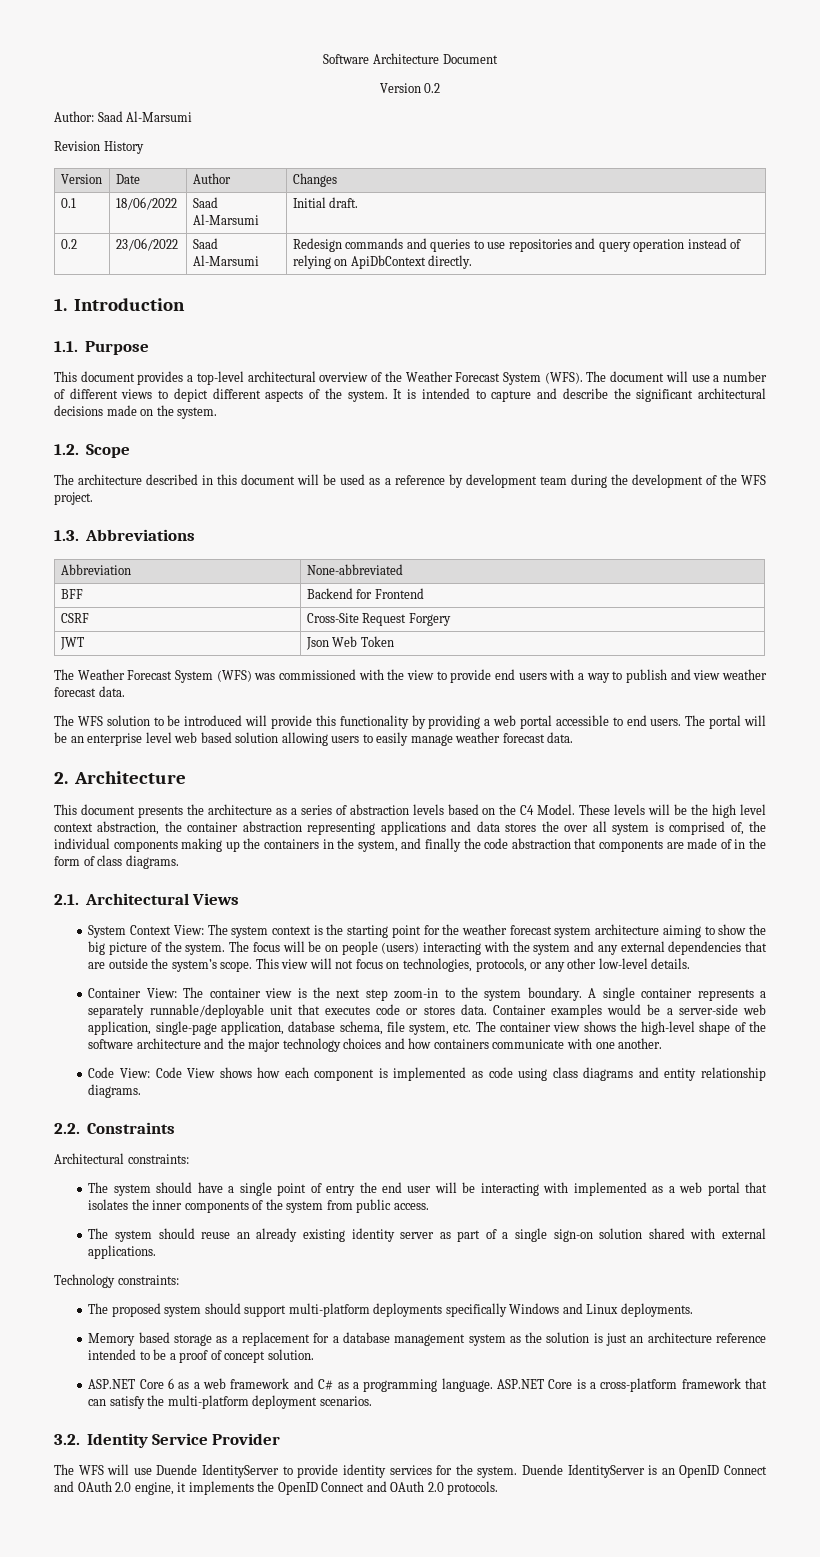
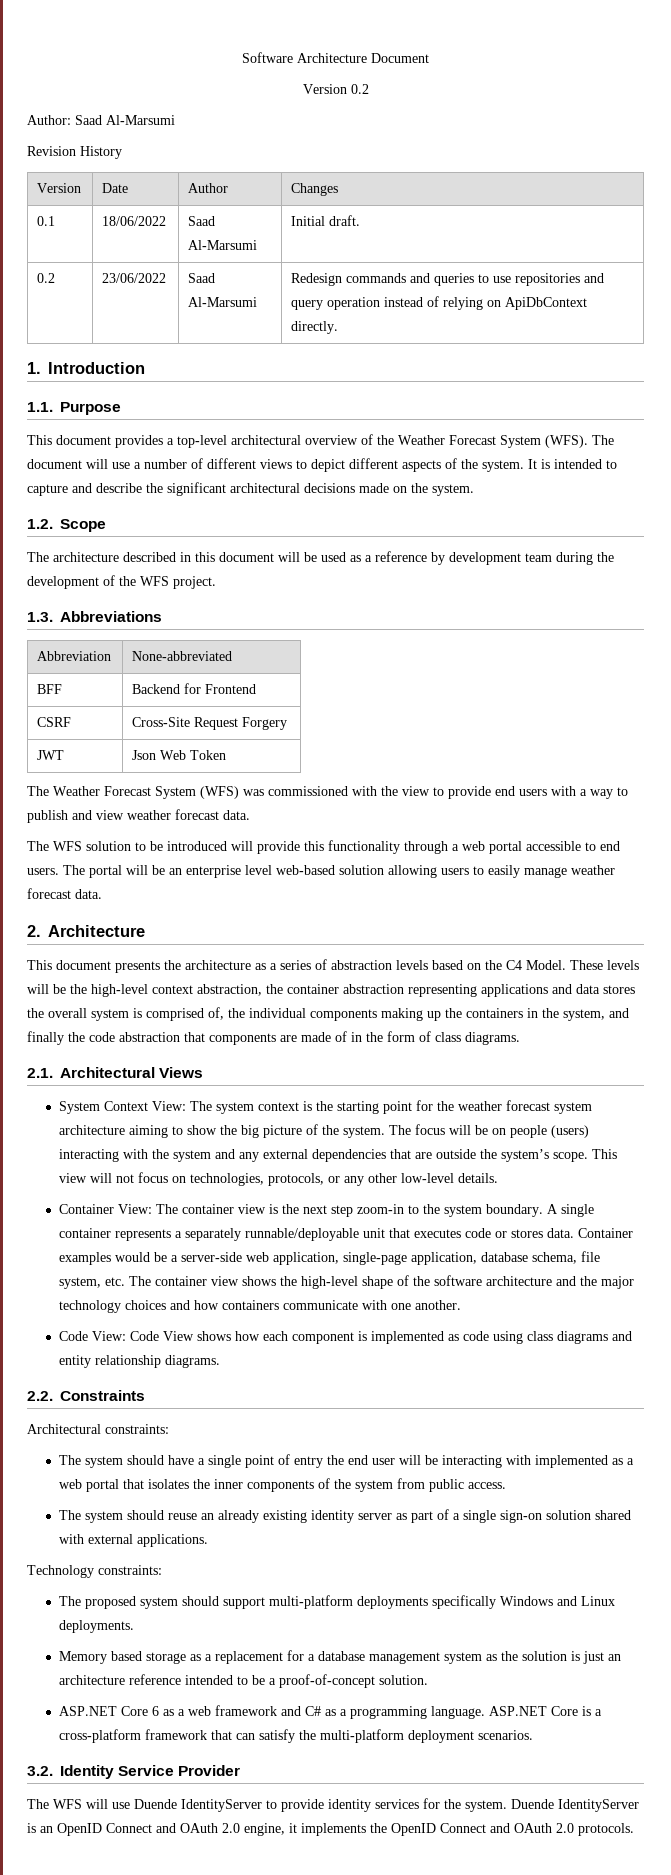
[411,715,481,729] by providing -> [404,841,448,854] through
[174,732,232,743] web based -> [276,865,335,875] web-based
[712,804,767,818] high level -> [91,984,148,997] high-level
[564,821,607,832] over all -> [48,1008,87,1018] overall
[179,1350,266,1363] proof of concept -> [278,1674,375,1688] proof-of-concept

